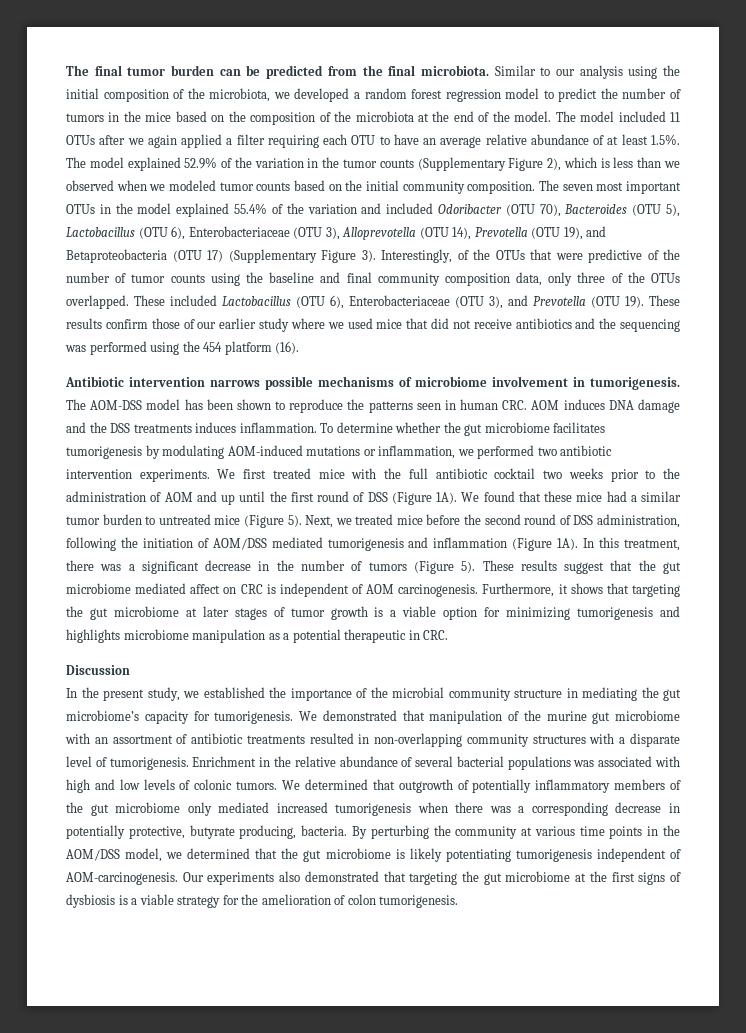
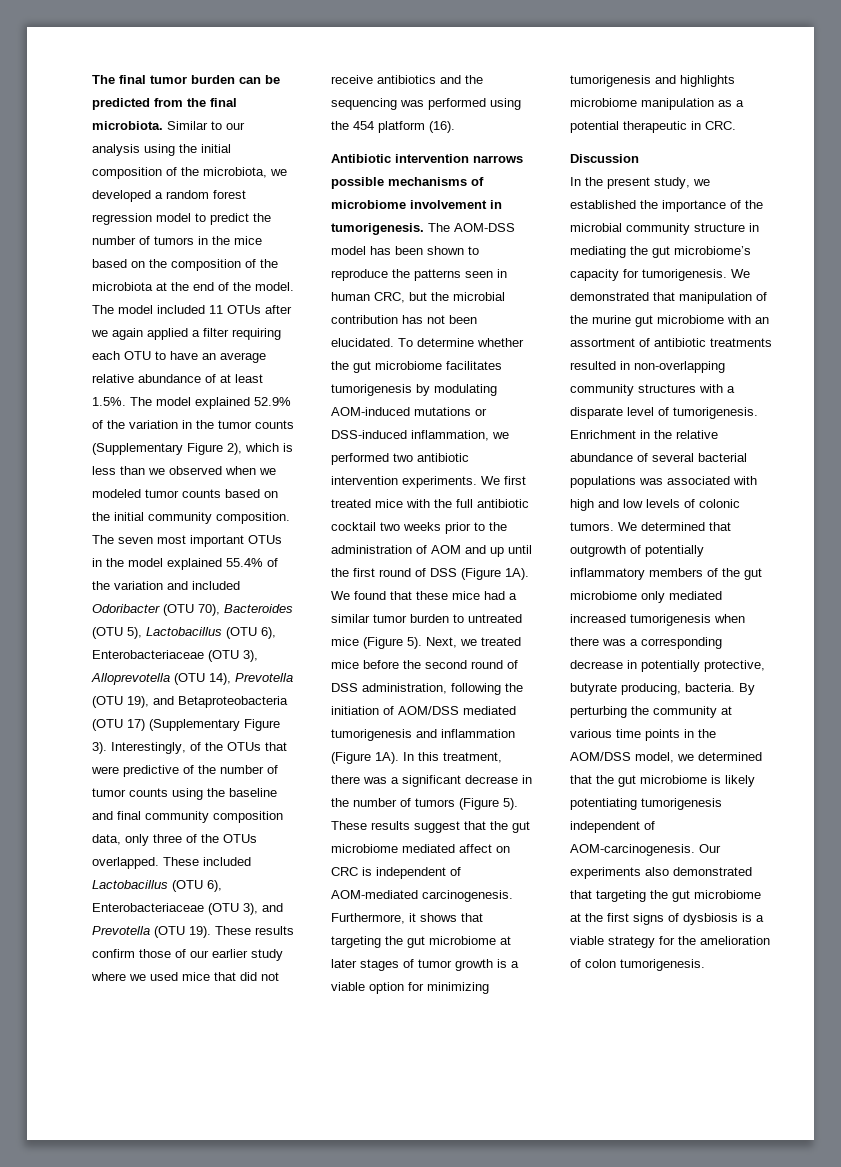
[502,399,680,413] [66,422,317,433] CRC. AOM induces DNA damage and the DSS treatments induces inflammation. -> [374,292,505,303] [331,315,477,324] [331,338,394,347] CRC, but the microbial contribution has not been elucidated.
(376, 452) none -> [331,430,407,439] DSS-induced
[366,584,395,594] AOM -> [331,890,418,899] AOM-mediated

